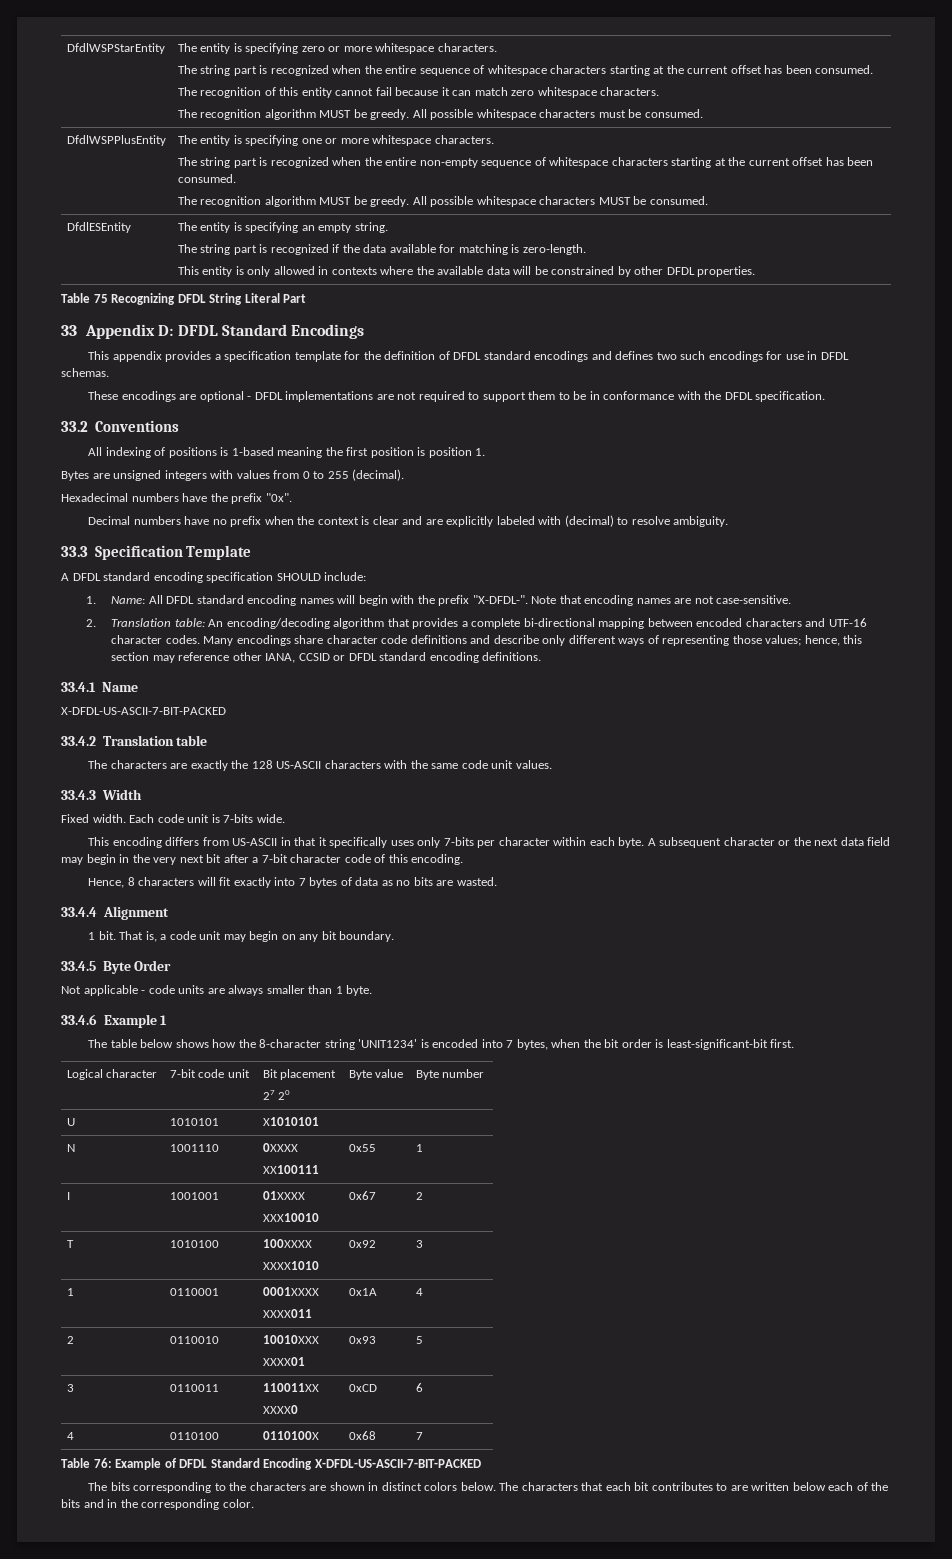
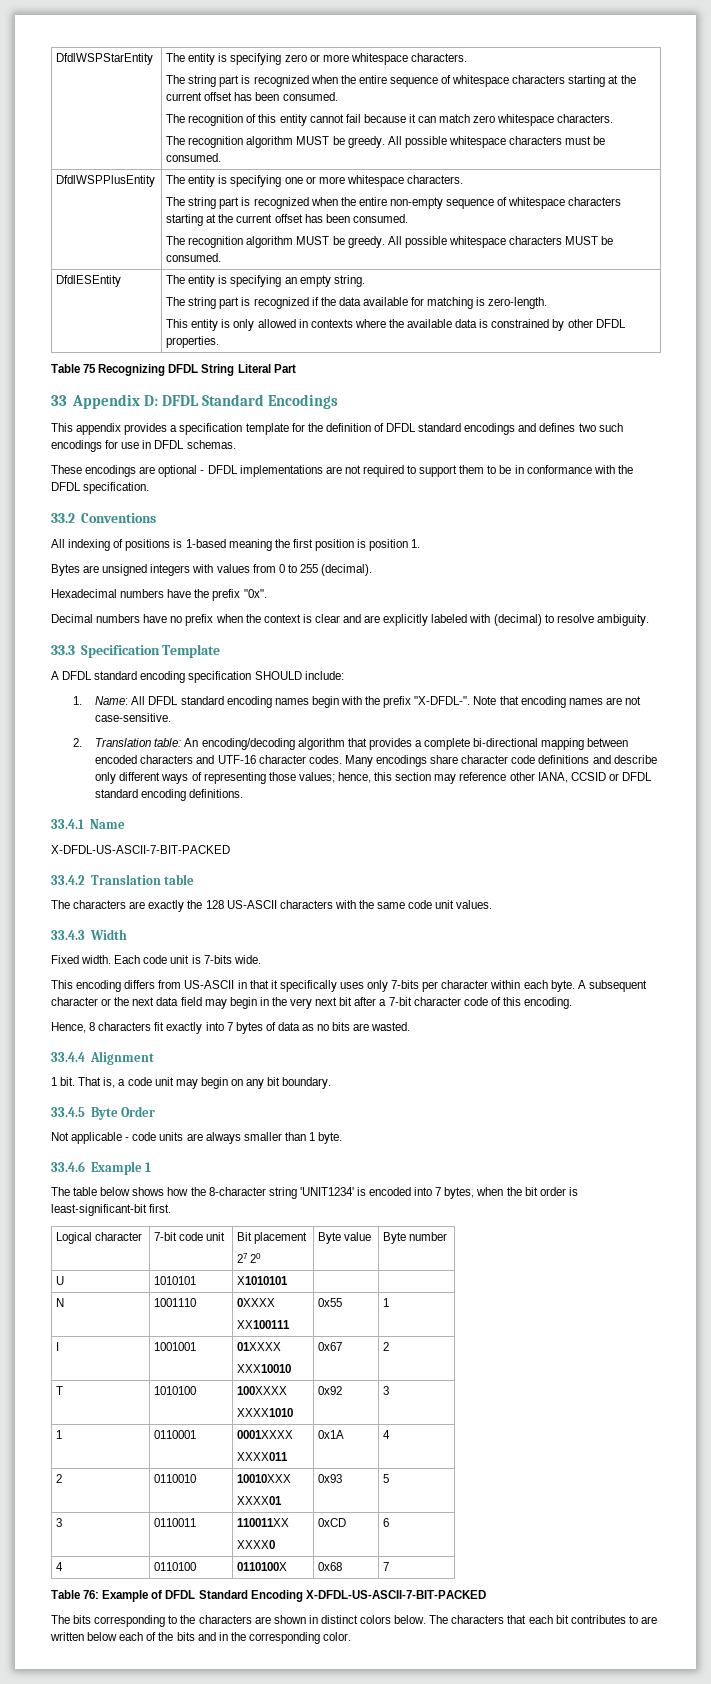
[513,266,548,275] will be -> [479,319,489,328] is
[337,595,356,604] will -> (309, 701) none
[197,877,216,886] will -> (152, 1026) none

